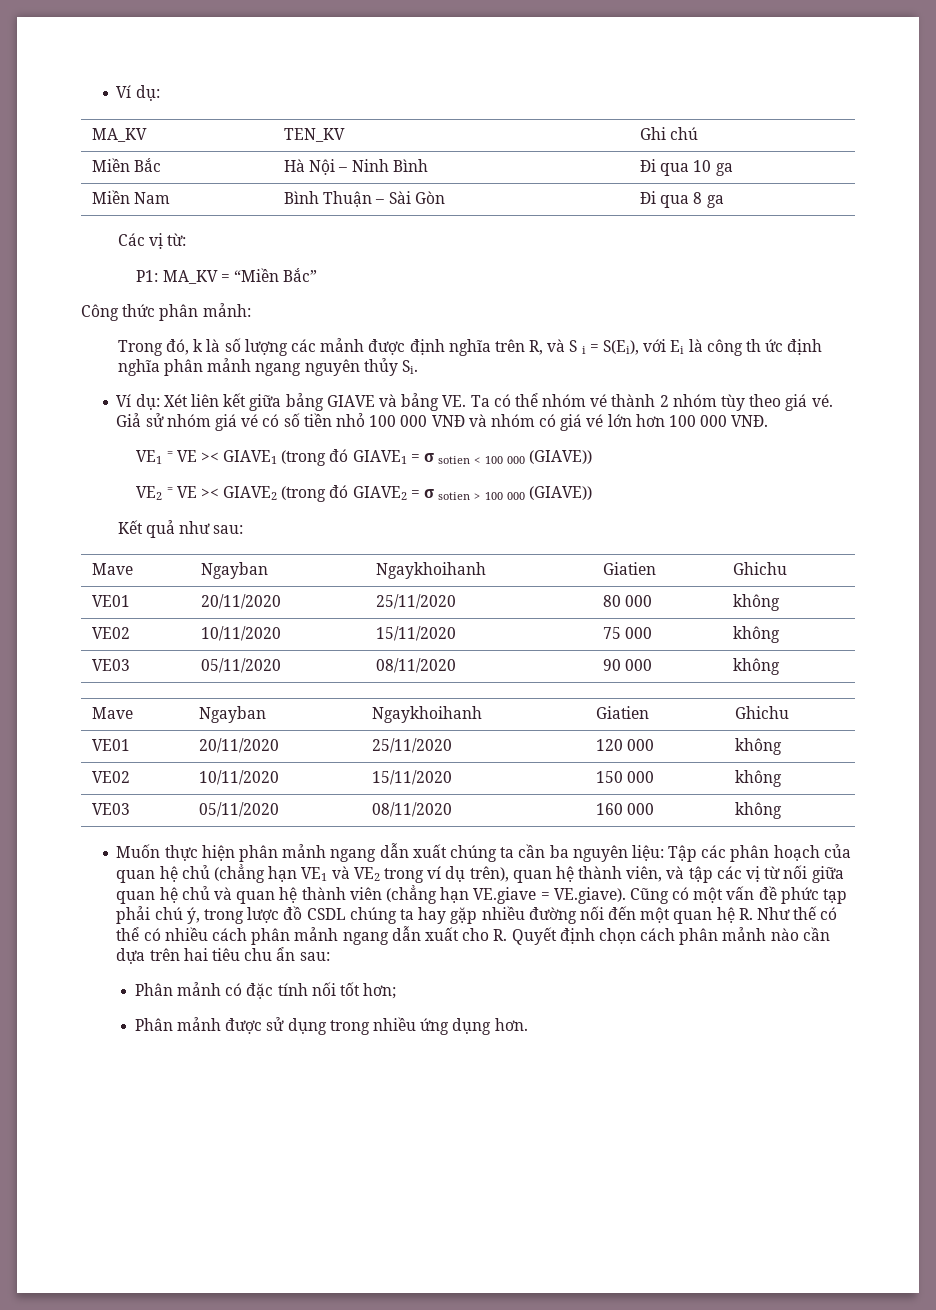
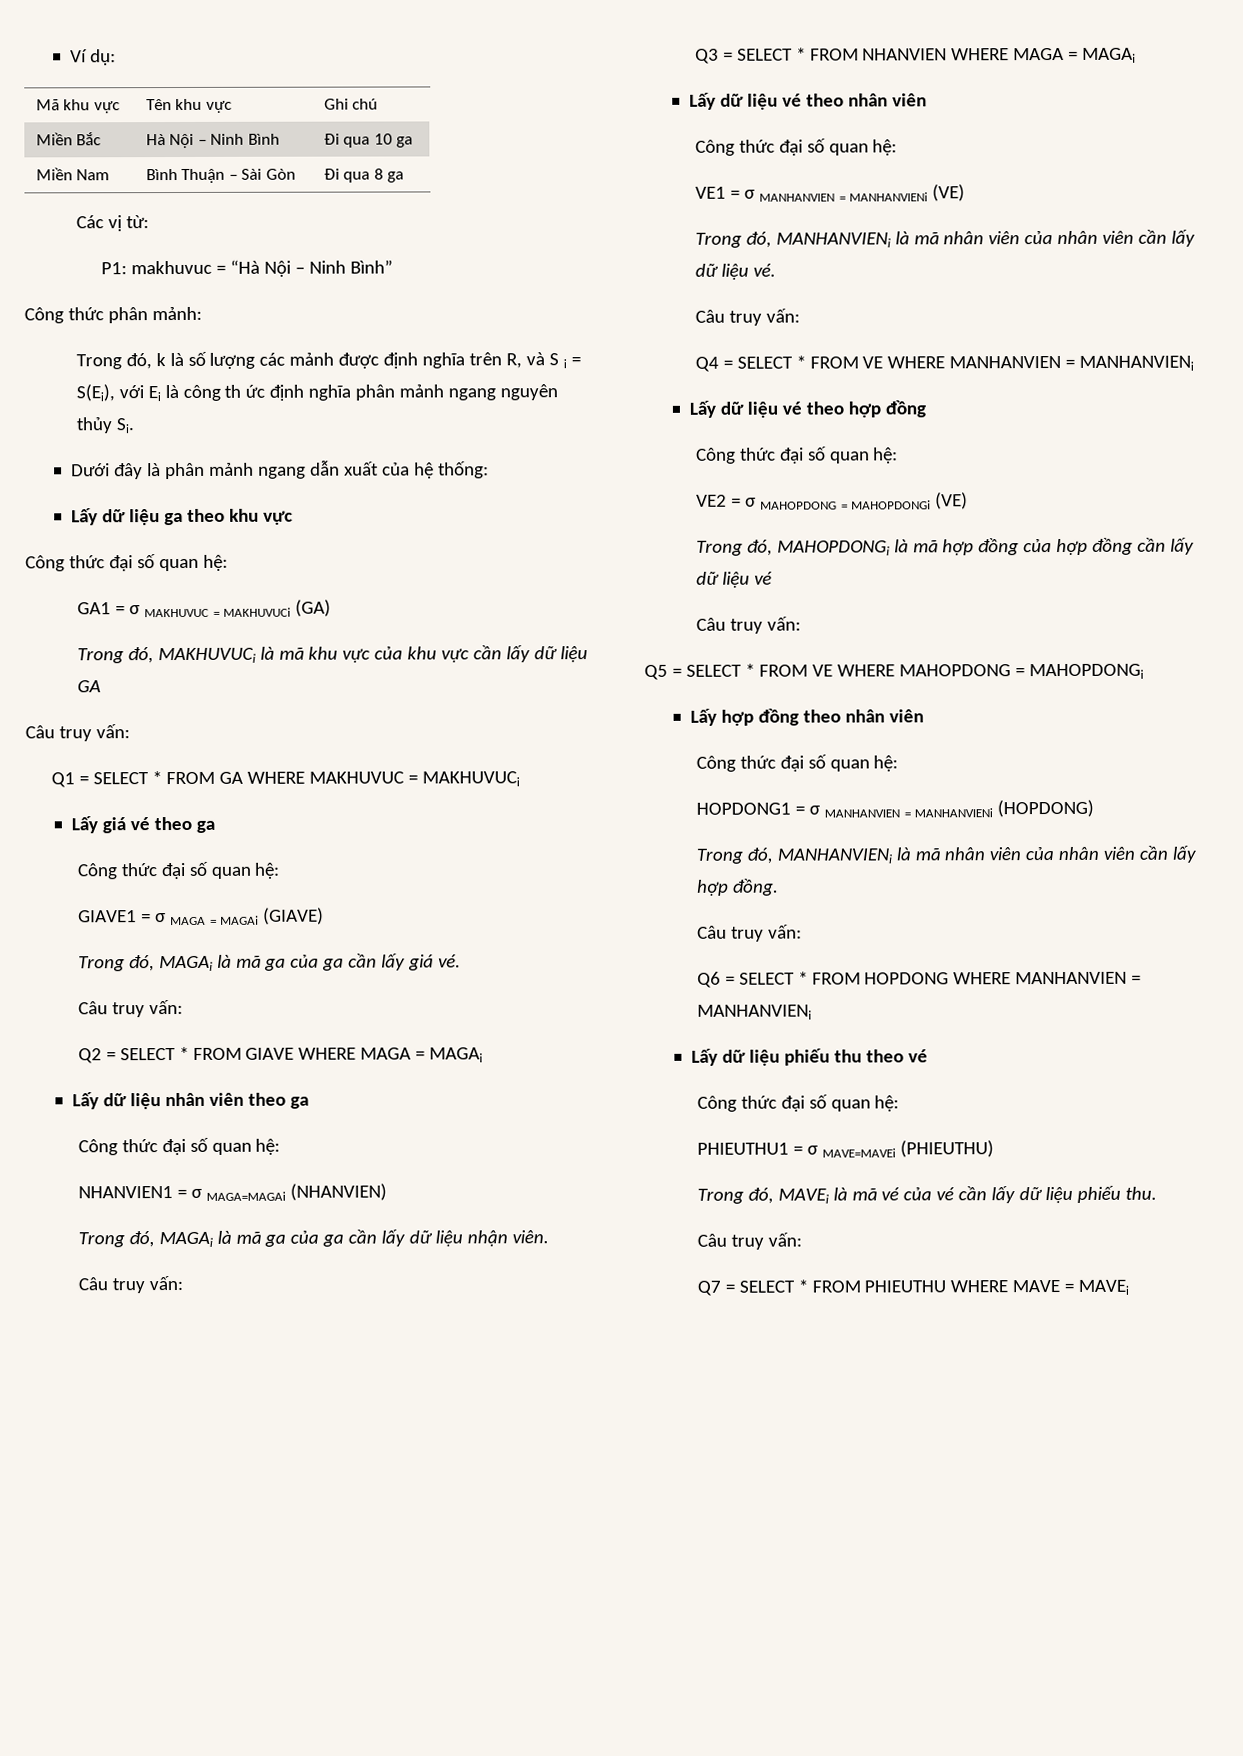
[91,128,147,142] [283,128,345,142] MA_KV | TEN_KV -> [35,99,120,114] [145,98,232,113] Mã khu vực | Tên khu vực
[162,268,318,284] MA_KV = “Miền Bắc” -> [131,259,394,277] makhuvuc = “Hà Nội – Ninh Bình”
[116,393,833,411] [116,413,769,431] [136,449,592,466] [136,485,592,502] [117,520,244,538] [91,563,133,575] [200,562,268,579] [375,562,486,579] [602,562,656,575] [732,562,787,575] [91,595,130,607] [200,594,281,609] [375,594,456,609] [602,595,653,607] [732,594,780,611] [91,627,130,639] [200,626,281,641] [375,626,456,641] [602,627,653,639] [732,626,780,643] [91,659,130,671] [200,658,281,673] [375,658,456,673] [602,659,653,671] [732,658,780,675] [91,707,133,719] [198,706,266,723] [371,706,482,723] [595,706,649,719] [734,706,789,719] [91,739,130,751] [198,738,279,753] [371,738,452,753] [595,739,655,751] [734,738,782,755] [91,771,130,783] [198,770,279,785] [371,770,452,785] [595,771,655,783] [734,770,782,787] [91,803,130,815] [198,802,279,817] [371,802,452,817] [595,803,655,815] [734,802,782,819] [116,843,851,862] [116,864,844,883] [116,885,848,904] [116,906,838,924] [116,926,830,945] [116,947,330,964] [134,982,397,999] [134,1017,528,1035] Ví dụ: Xét liên kết giữa bảng GIAVE và bảng VE. Ta có thể nhóm vé thành 2 nhóm tùy theo giá vé. Giả sử nhóm giá vé có số tiền nhỏ 100 000 VNĐ và nhóm có giá vé lớn hơn 100 000 VNĐ. // VE1 = VE >< GIAVE1 (trong đó GIAVE1 = σ sotien < 100 000 (GIAVE)) // VE2 = VE >< GIAVE2 (trong đó GIAVE2 = σ sotien > 100 000 (GIAVE)) // Kết quả như sau: // Mave | Ngayban | Ngaykhoihanh | Giatien | Ghichu // VE01 | 20/11/2020 | 25/11/2020 | 80 000 | không // VE02 | 10/11/2020 | 15/11/2020 | 75 000 | không // VE03 | 05/11/2020 | 08/11/2020 | 90 000 | không // Mave | Ngayban | Ngaykhoihanh | Giatien | Ghichu // VE01 | 20/11/2020 | 25/11/2020 | 120 000 | không // VE02 | 10/11/2020 | 15/11/2020 | 150 000 | không // VE03 | 05/11/2020 | 08/11/2020 | 160 000 | không // Muốn thực hiện phân mảnh ngang dẫn xuất chúng ta cần ba nguyên liệu: Tập các phân hoạch của quan hệ chủ (chẳng hạn VE1 và VE2 trong ví dụ trên), quan hệ thành viên, và tập các vị từ nối giữa quan hệ chủ và quan hệ thành viên (chẳng hạn VE.giave = VE.giave). Cũng có một vấn đề phức tạp phải chú ý, trong lược đồ CSDL chúng ta hay gặp nhiều đường nối đến một quan hệ R. Như thế có thể có nhiều cách phân mảnh ngang dẫn xuất cho R. Quyết định chọn cách phân mảnh nào cần dựa trên hai tiêu chu ẩn sau: // Phân mảnh có đặc tính nối tốt hơn; // Phân mảnh được sử dụng trong nhiều ứng dụng hơn. -> [71,460,490,480] [71,508,294,526] [25,554,228,572] [76,599,332,618] [76,645,589,664] [76,680,101,693] [25,724,130,742] [50,771,520,788] [71,816,216,834] [76,861,281,880] [77,907,325,926] [77,953,462,972] [77,999,183,1018] [77,1046,484,1064] [72,1092,310,1110] [77,1137,281,1156] [77,1183,387,1201] [77,1229,550,1248] [77,1275,183,1294] [694,47,1137,64] [689,92,928,110] [694,138,898,156] [694,184,966,202] [694,229,1196,248] [694,263,776,280] [694,308,800,326] [694,355,1195,372] [689,400,927,418] [695,446,899,464] [695,492,969,510] [695,537,1195,556] [695,571,773,588] [695,616,801,634] [644,663,1144,680] [690,708,925,726] [695,754,899,772] [695,799,1095,818] [695,845,1197,864] [696,878,779,896] [696,924,802,942] [696,971,1142,988] [696,1004,812,1020] [691,1048,929,1066] [696,1094,900,1112] [696,1140,994,1158] [696,1185,1158,1204] [696,1232,802,1250] [696,1279,1130,1296] Dưới đây là phân mảnh ngang dẫn xuất của hệ thống: // Lấy dữ liệu ga theo khu vực // Công thức đại số quan hệ: // GA1 = σ MAKHUVUC = MAKHUVUCi (GA) // Trong đó, MAKHUVUCi là mã khu vực của khu vực cần lấy dữ liệu GA // Câu truy vấn: // Q1 = SELECT * FROM GA WHERE MAKHUVUC = MAKHUVUCi // Lấy giá vé theo ga // Công thức đại số quan hệ: // GIAVE1 = σ MAGA = MAGAi (GIAVE) // Trong đó, MAGAi là mã ga của ga cần lấy giá vé. // Câu truy vấn: // Q2 = SELECT * FROM GIAVE WHERE MAGA = MAGAi // Lấy dữ liệu nhân viên theo ga // Công thức đại số quan hệ: // NHANVIEN1 = σ MAGA=MAGAi (NHANVIEN) // Trong đó, MAGAi là mã ga của ga cần lấy dữ liệu nhận viên. // Câu truy vấn: // Q3 = SELECT * FROM NHANVIEN WHERE MAGA = MAGAi // Lấy dữ liệu vé theo nhân viên // Công thức đại số quan hệ: // VE1 = σ MANHANVIEN = MANHANVIENi (VE) // Trong đó, MANHANVIENi là mã nhân viên của nhân viên cần lấy dữ liệu vé. // Câu truy vấn: // Q4 = SELECT * FROM VE WHERE MANHANVIEN = MANHANVIENi // Lấy dữ liệu vé theo hợp đồng // Công thức đại số quan hệ: // VE2 = σ MAHOPDONG = MAHOPDONGi (VE) // Trong đó, MAHOPDONGi là mã hợp đồng của hợp đồng cần lấy dữ liệu vé // Câu truy vấn: // Q5 = SELECT * FROM VE WHERE MAHOPDONG = MAHOPDONGi // Lấy hợp đồng theo nhân viên // Công thức đại số quan hệ: // HOPDONG1 = σ MANHANVIEN = MANHANVIENi (HOPDONG) // Trong đó, MANHANVIENi là mã nhân viên của nhân viên cần lấy hợp đồng. // Câu truy vấn: // Q6 = SELECT * FROM HOPDONG WHERE MANHANVIEN = MANHANVIENi // Lấy dữ liệu phiếu thu theo vé // Công thức đại số quan hệ: // PHIEUTHU1 = σ MAVE=MAVEi (PHIEUTHU) // Trong đó, MAVEi là mã vé của vé cần lấy dữ liệu phiếu thu. // Câu truy vấn: // Q7 = SELECT * FROM PHIEUTHU WHERE MAVE = MAVEi

